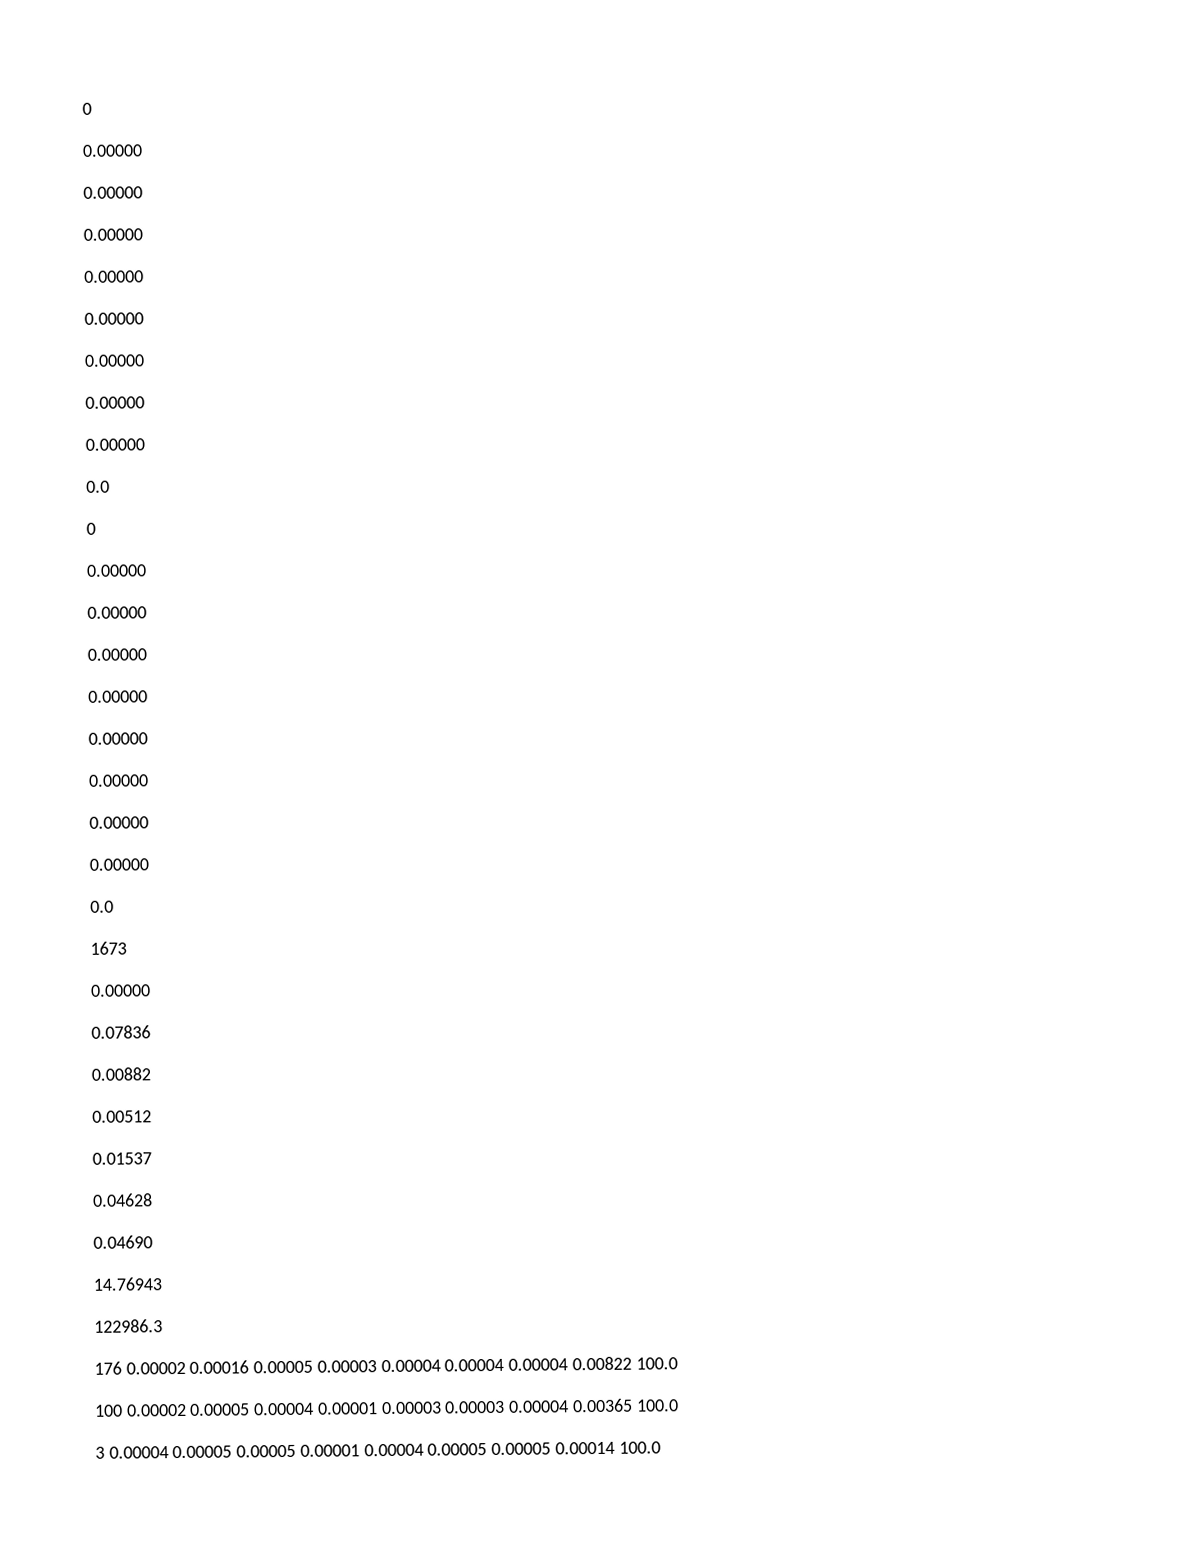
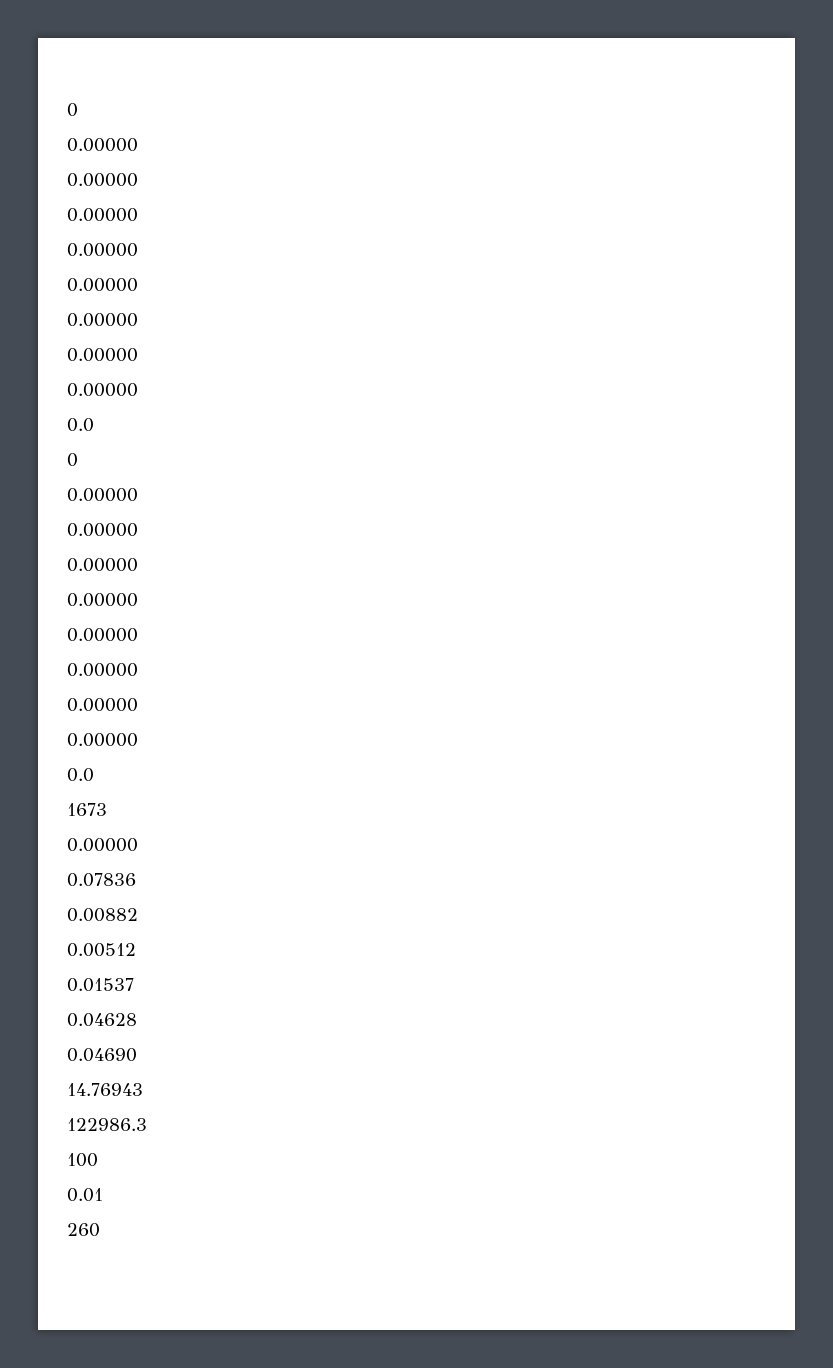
[94,1356,678,1375] [95,1398,679,1417] [95,1441,661,1459] 176 0.00002 0.00016 0.00005 0.00003 0.00004 0.00004 0.00004 0.00822 100.0 // 100 0.00002 0.00005 0.00004 0.00001 0.00003 0.00003 0.00004 0.00365 100.0 // 3 0.00004 0.00005 0.00005 0.00001 0.00004 0.00005 0.00005 0.00014 100.0 -> [67,1153,98,1167] [67,1188,103,1202] [67,1223,100,1237] 100 // 0.01 // 260

